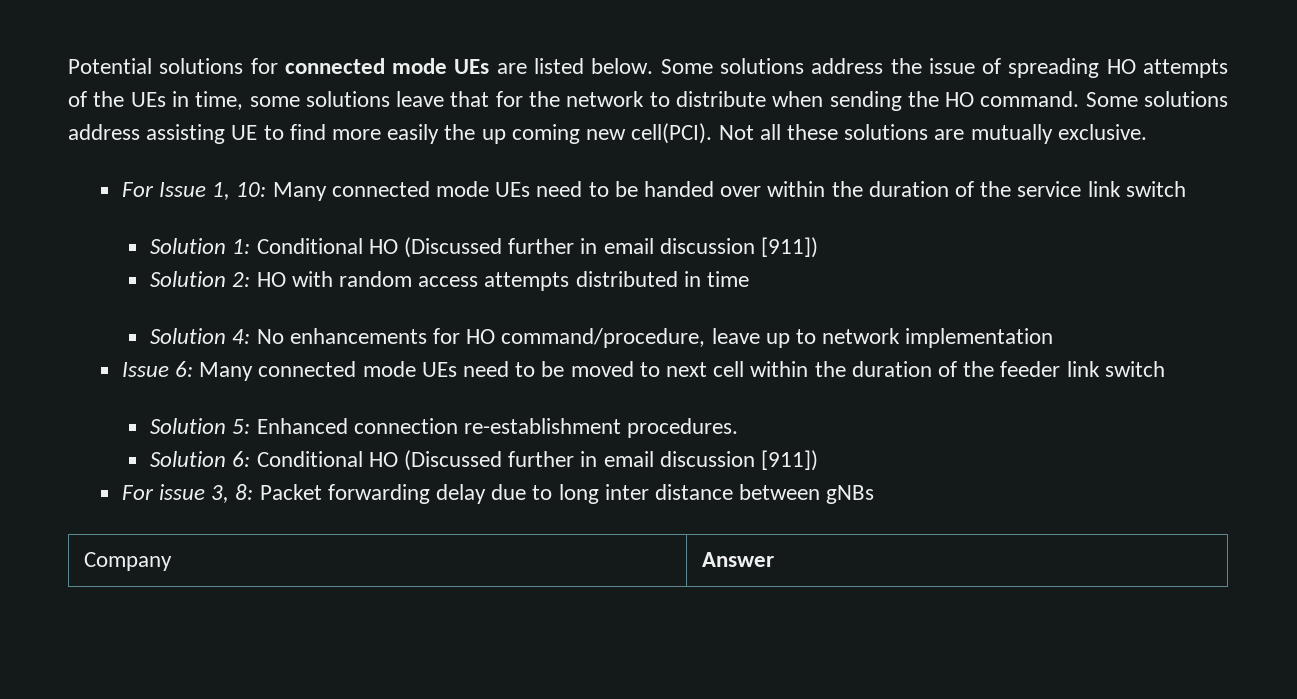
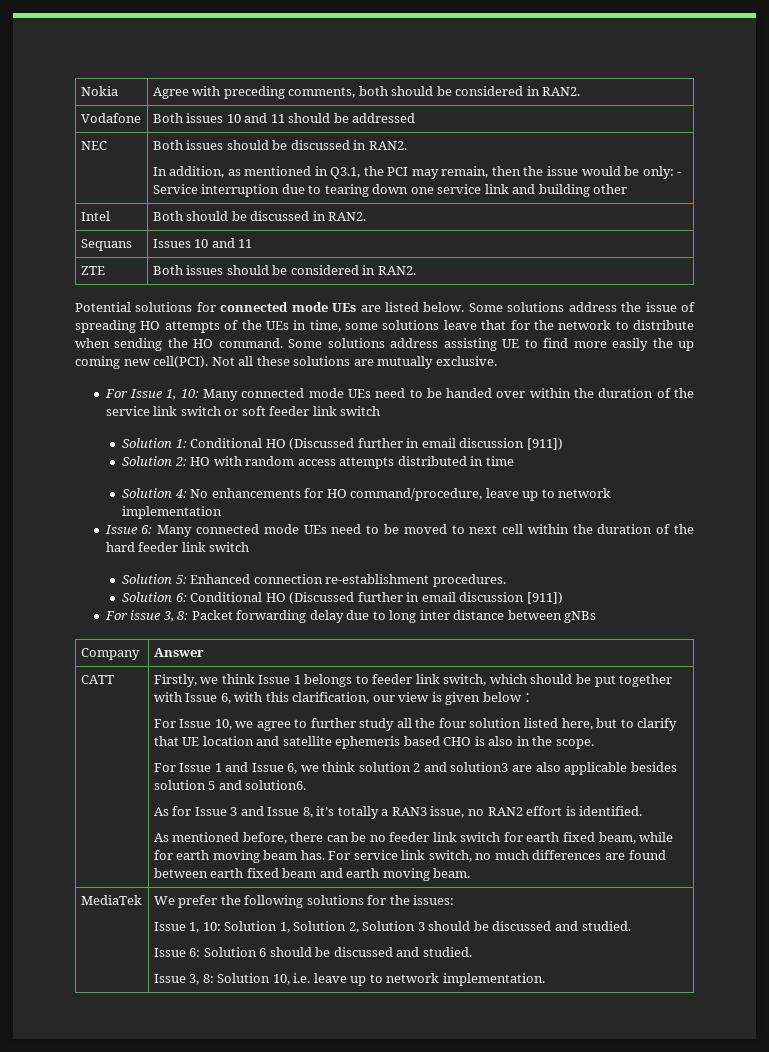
(68, 66) none -> [80,86,118,96] [152,86,581,99] [80,113,141,123] [152,113,416,123] [80,141,107,150] [152,140,407,150] [152,166,682,179] [152,184,628,197] [80,211,110,221] [152,211,367,221] [80,239,132,251] [152,238,253,248] [80,266,105,275] [152,265,416,275] Nokia | Agree with preceding comments, both should be considered in RAN2. // Vodafone | Both issues 10 and 11 should be addressed // NEC | Both issues should be discussed in RAN2. // In addition, as mentioned in Q3.1, the PCI may remain, then the issue would be only: - Service interruption due to tearing down one service link and building other // Intel | Both should be discussed in RAN2. // Sequans | Issues 10 and 11 // ZTE | Both issues should be considered in RAN2. //
(1186, 189) none -> [224,406,381,416] or soft feeder link switch
(995, 369) none -> [105,542,135,552] hard
(775, 559) none -> [80,675,114,684] [153,674,673,687] [153,692,534,705] [153,718,678,731] [153,736,594,749] [153,762,677,775] [153,780,307,790] [153,806,643,819] [153,832,674,844] [153,850,666,863] [153,868,471,881] [80,895,142,905] [153,895,455,908] [153,921,631,933] [153,947,472,957] [153,973,545,986] // CATT | Firstly, we think Issue 1 belongs to feeder link switch, which should be put together with Issue 6, with this clarification, our view is given below： // For Issue 10, we agree to further study all the four solution listed here, but to clarify that UE location and satellite ephemeris based CHO is also in the scope. // For Issue 1 and Issue 6, we think solution 2 and solution3 are also applicable besides solution 5 and solution6. // As for Issue 3 and Issue 8, it’s totally a RAN3 issue, no RAN2 effort is identified. // As mentioned before, there can be no feeder link switch for earth fixed beam, while for earth moving beam has. For service link switch, no much differences are found between earth fixed beam and earth moving beam. // MediaTek | We prefer the following solutions for the issues: // Issue 1, 10: Solution 1, Solution 2, Solution 3 should be discussed and studied. // Issue 6: Solution 6 should be discussed and studied. // Issue 3, 8: Solution 10, i.e. leave up to network implementation.

